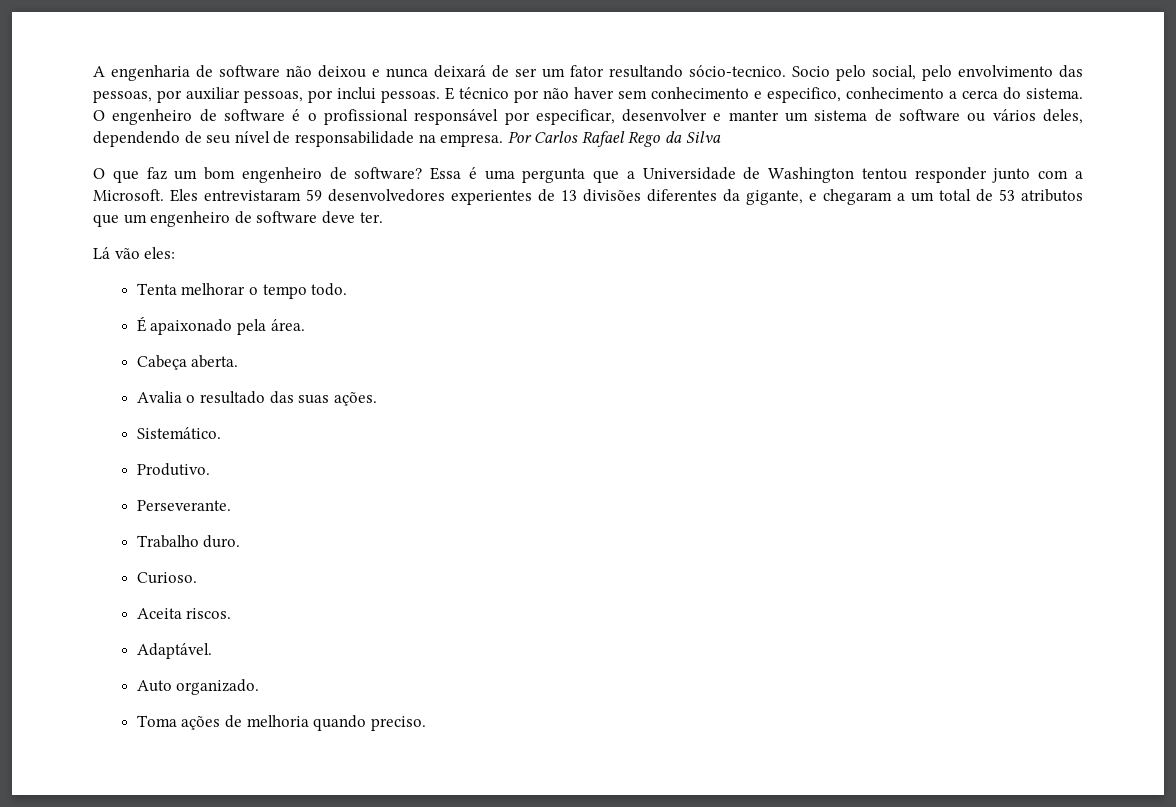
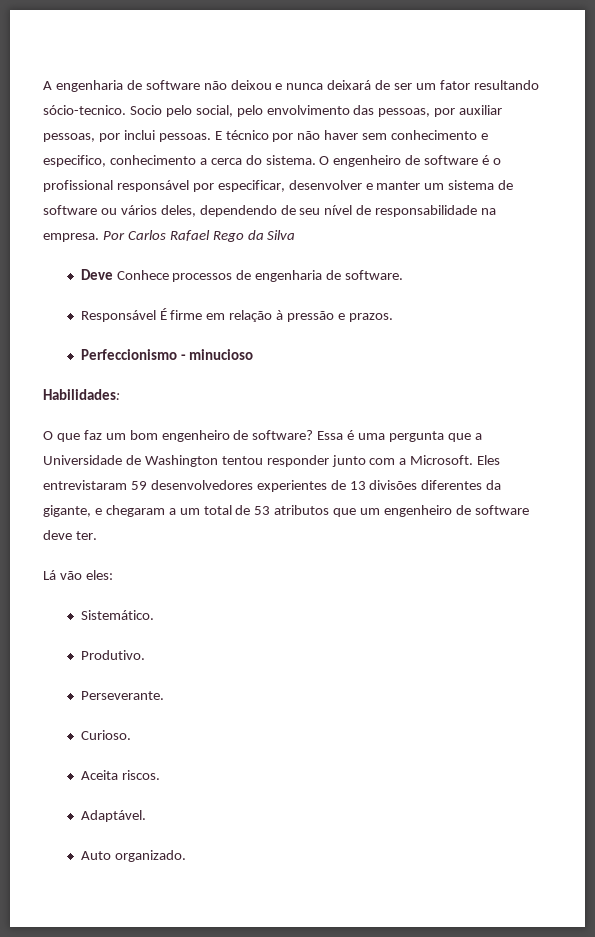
(721, 137) none -> [80,269,404,282] [80,308,393,322] [80,349,254,360] [43,389,120,400] // Deve Conhece processos de engenharia de software. // Responsável É firme em relação à pressão e prazos. // Perfeccionismo - minucioso // Habilidades:
[136,283,348,299] [136,316,305,335] [136,355,239,370] [136,391,377,406] // Tenta melhorar o tempo todo. // É apaixonado pela área. // Cabeça aberta. // Avalia o resultado das suas ações. -> (113, 575) none
[136,535,241,548] // Trabalho duro. -> (164, 695) none
[136,715,426,731] // Toma ações de melhoria quando preciso. -> (186, 856) none

